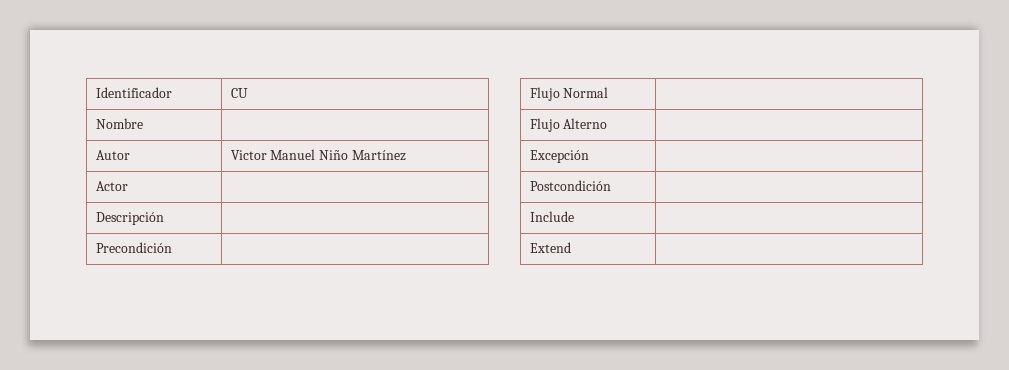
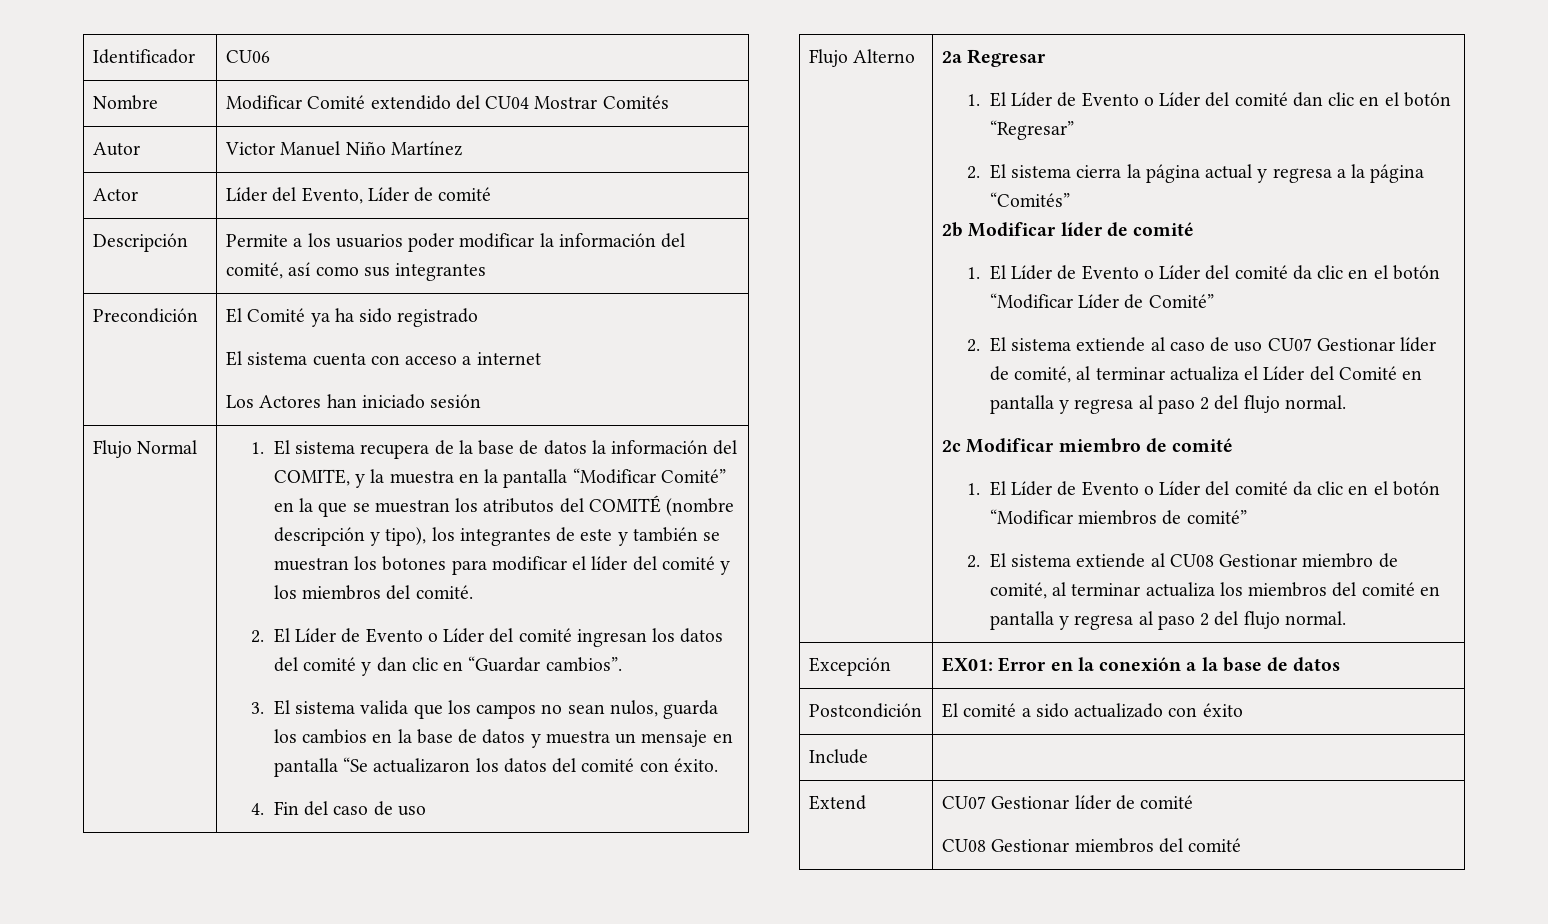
[230,88,248,98] CU -> [225,50,270,63] CU06
(143, 123) none -> [225,95,669,110] Modificar Comité extendido del CU04 Mostrar Comités
[95,212,164,225] [95,242,172,253] [529,87,609,101] [529,118,608,132] [529,150,589,163] [529,180,611,191] [529,211,574,222] [529,242,571,253] // Descripción | // Precondición | // Flujo Normal | // Flujo Alterno | // Excepción | // Postcondición | // Include | // Extend | -> [225,187,492,204] [92,233,188,252] [225,233,686,252] [225,262,487,281] [92,308,198,323] [225,308,479,327] [225,351,541,366] [225,394,482,409] [92,440,198,458] [251,440,738,459] [273,468,726,488] [273,495,735,517] [273,527,721,546] [273,556,731,575] [273,585,473,600] [251,628,724,647] [273,656,622,676] [251,700,719,719] [273,729,733,748] [273,757,718,777] [251,801,426,816] [808,49,916,67] [941,49,1047,67] [967,92,1451,107] [989,120,1074,140] [967,164,1425,183] [989,192,1070,207] [941,222,1195,237] [967,265,1440,280] [989,293,1214,309] [967,337,1437,352] [989,366,1423,383] [989,395,1346,414] [941,438,1234,453] [967,481,1440,496] [989,509,1247,525] [967,553,1398,568] [989,582,1440,599] [989,611,1346,630] [808,657,891,676] [941,657,1341,672] [808,703,922,718] [941,703,1243,718] [808,749,868,764] [808,795,866,810] [941,795,1194,810] [941,838,1242,853] Líder del Evento, Líder de comité // Descripción | Permite a los usuarios poder modificar la información del comité, así como sus integrantes // Precondición | El Comité ya ha sido registrado // El sistema cuenta con acceso a internet // Los Actores han iniciado sesión // Flujo Normal | 1. El sistema recupera de la base de datos la información del COMITE, y la muestra en la pantalla “Modificar Comité” en la que se muestran los atributos del COMITÉ (nombre descripción y tipo), los integrantes de este y también se muestran los botones para modificar el líder del comité y los miembros del comité. // 2. El Líder de Evento o Líder del comité ingresan los datos del comité y dan clic en “Guardar cambios”. // 3. El sistema valida que los campos no sean nulos, guarda los cambios en la base de datos y muestra un mensaje en pantalla “Se actualizaron los datos del comité con éxito. // 4. Fin del caso de uso // Flujo Alterno | 2a Regresar // 1. El Líder de Evento o Líder del comité dan clic en el botón “Regresar” // 2. El sistema cierra la página actual y regresa a la página “Comités” // 2b Modificar líder de comité // 1. El Líder de Evento o Líder del comité da clic en el botón “Modificar Líder de Comité” // 2. El sistema extiende al caso de uso CU07 Gestionar líder de comité, al terminar actualiza el Líder del Comité en pantalla y regresa al paso 2 del flujo normal. // 2c Modificar miembro de comité // 1. El Líder de Evento o Líder del comité da clic en el botón “Modificar miembros de comité” // 2. El sistema extiende al CU08 Gestionar miembro de comité, al terminar actualiza los miembros del comité en pantalla y regresa al paso 2 del flujo normal. // Excepción | EX01: Error en la conexión a la base de datos // Postcondición | El comité a sido actualizado con éxito // Include | // Extend | CU07 Gestionar líder de comité // CU08 Gestionar miembros del comité

